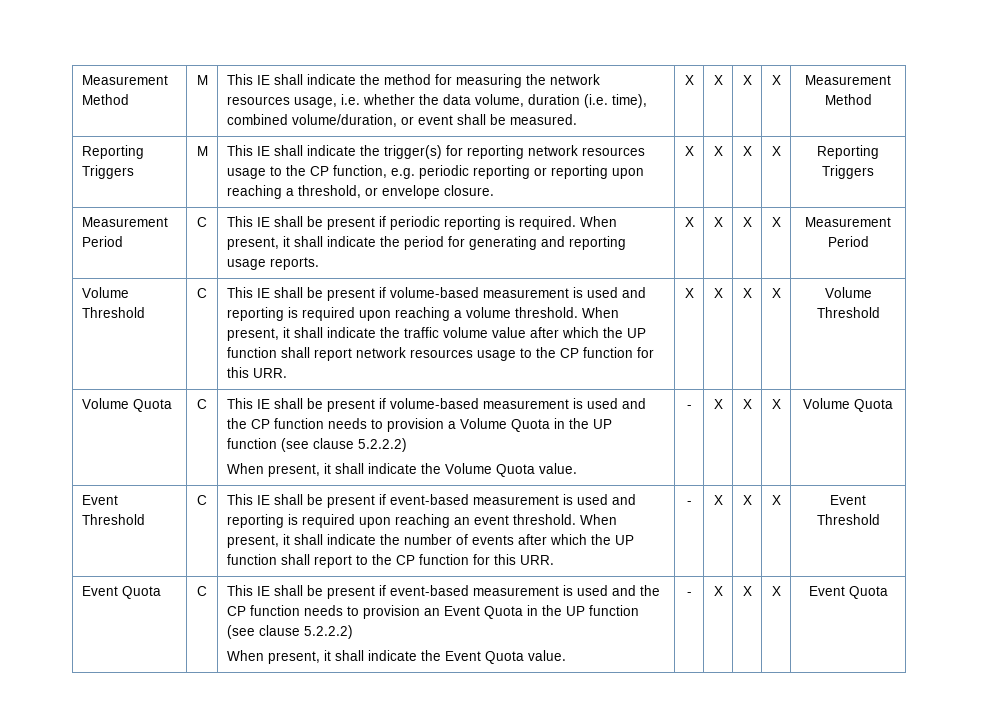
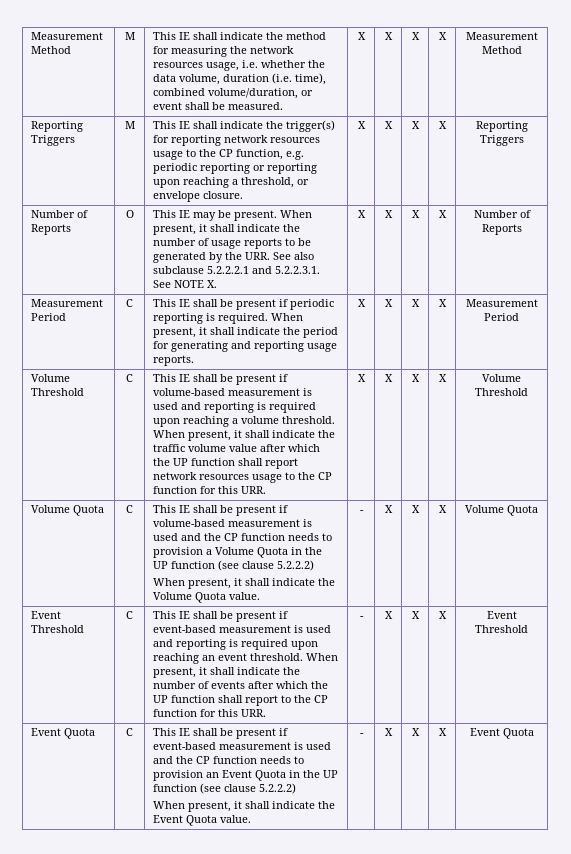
(874, 172) none -> [31,210,89,218] [31,224,72,235] [125,210,134,218] [153,210,313,221] [153,224,301,235] [153,238,312,249] [153,252,315,263] [153,266,321,274] [153,280,218,288] [357,210,366,218] [384,210,393,218] [411,210,420,218] [438,210,447,218] [473,210,531,218] [481,224,522,235] // Number of Reports | O | This IE may be present. When present, it shall indicate the number of usage reports to be generated by the URR. See also subclause 5.2.2.2.1 and 5.2.2.3.1. See NOTE X. | X | X | X | X | Number of Reports

